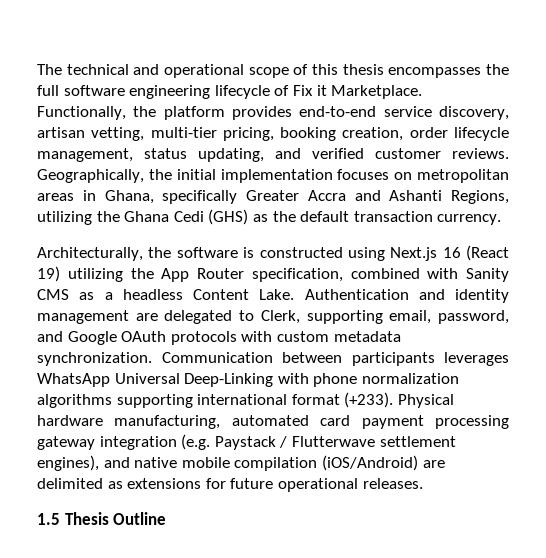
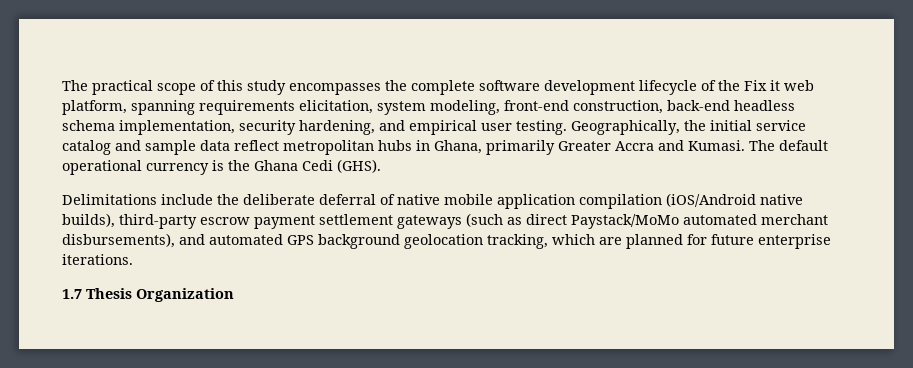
[37,64,244,78] The technical and operational -> [62,80,153,95] The practical
[342,64,384,75] thesis -> [247,80,286,95] study
[37,85,211,99] full software engineering -> [411,80,635,95] complete software development
(290, 90) none -> [718,80,740,91] the
[331,85,423,99] [37,106,509,120] [37,127,509,141] [37,148,509,162] [37,169,509,183] [37,193,74,201] Marketplace. Functionally, the platform provides end-to-end service discovery, artisan vetting, multi-tier pricing, booking creation, order lifecycle management, status updating, and verified customer reviews. Geographically, the initial implementation focuses on metropolitan areas -> [784,80,814,91] [62,100,795,115] [62,120,806,135] [62,140,412,155] web platform, spanning requirements elicitation, system modeling, front-end construction, back-end headless schema implementation, security hardening, and empirical user testing. Geographically, the initial service catalog and sample data reflect metropolitan hubs
[162,190,238,204] specifically -> [486,140,555,155] primarily
[389,190,509,204] [37,209,502,225] [37,245,509,261] [37,266,509,282] [37,289,509,303] [37,310,510,324] [37,331,401,345] [37,352,509,366] [37,373,459,387] [37,392,454,408] [37,415,509,429] [37,434,456,450] [37,455,445,471] [37,478,423,492] [37,512,167,525] Ashanti Regions, utilizing the Ghana Cedi (GHS) as the default transaction currency. // Architecturally, the software is constructed using Next.js 16 (React 19) utilizing the App Router specification, combined with Sanity CMS as a headless Content Lake. Authentication and identity management are delegated to Clerk, supporting email, password, and Google OAuth protocols with custom metadata synchronization. Communication between participants leverages WhatsApp Universal Deep-Linking with phone normalization algorithms supporting international format (+233). Physical hardware manufacturing, automated card payment processing gateway integration (e.g. Paystack / Flutterwave settlement engines), and native mobile compilation (iOS/Android) are delimited as extensions for future operational releases. // 1.5 Thesis Outline -> [688,140,828,151] [62,159,381,175] [62,193,803,209] [62,213,828,229] [62,233,831,249] [62,254,133,265] [62,288,234,302] Kumasi. The default operational currency is the Ghana Cedi (GHS). // Delimitations include the deliberate deferral of native mobile application compilation (iOS/Android native builds), third-party escrow payment settlement gateways (such as direct Paystack/MoMo automated merchant disbursements), and automated GPS background geolocation tracking, which are planned for future enterprise iterations. // 1.7 Thesis Organization

